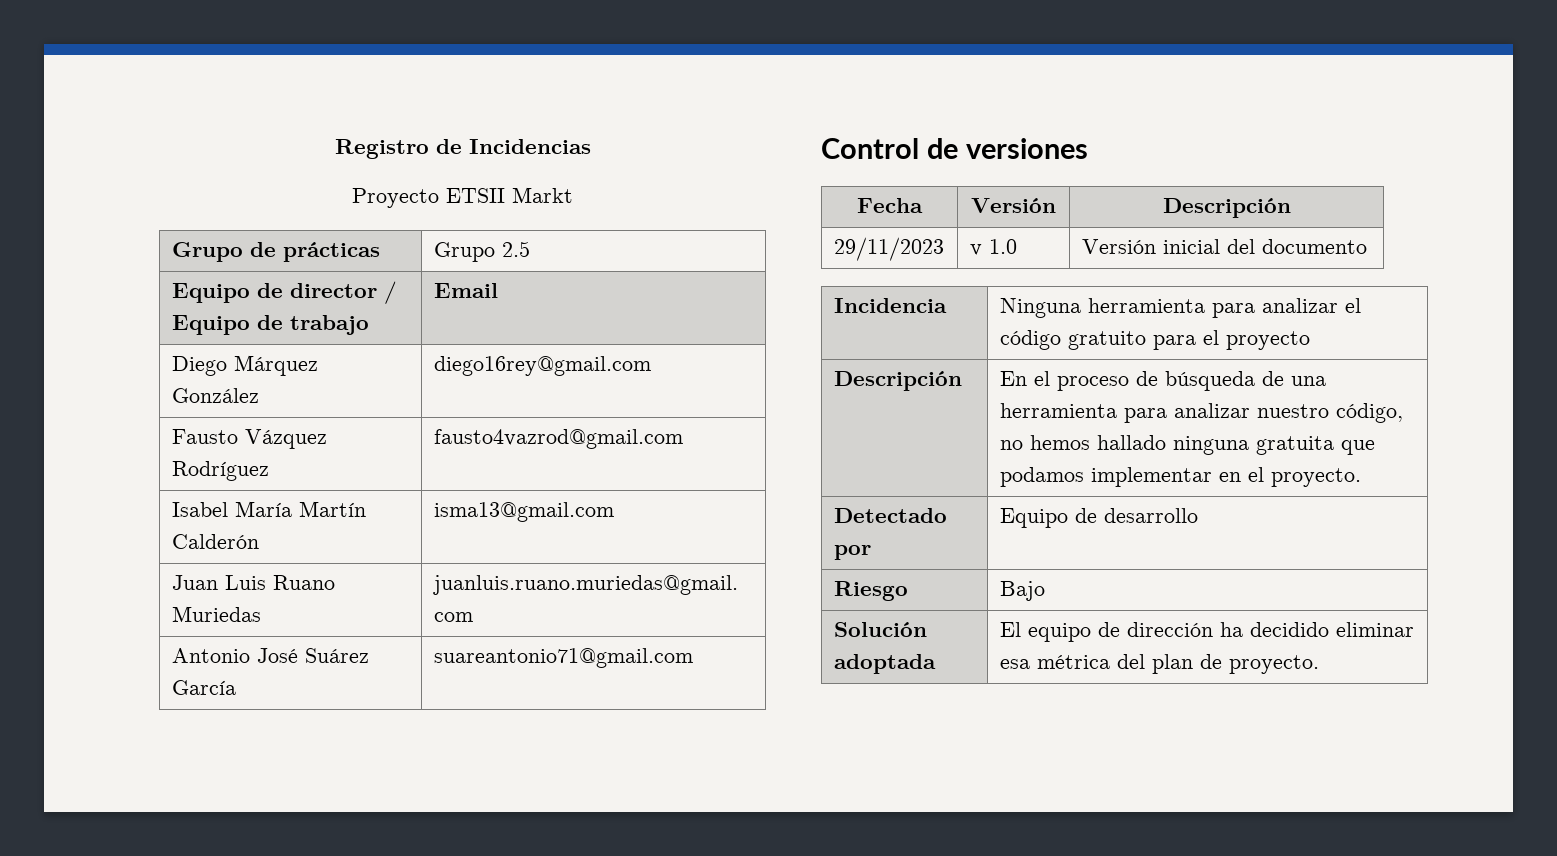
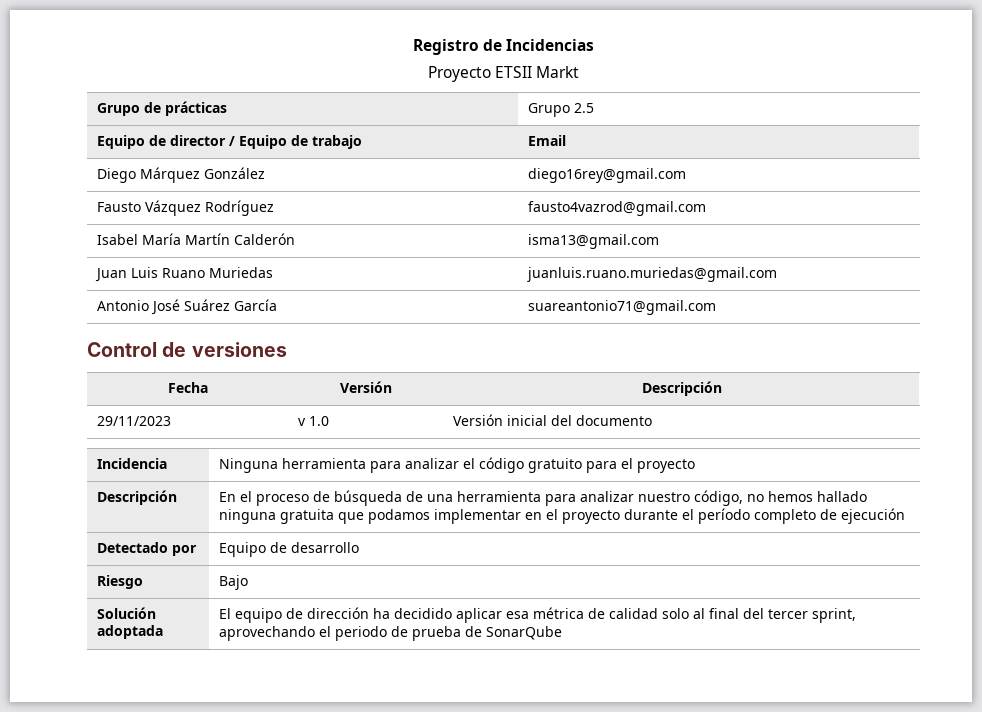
[1270,468,1361,487] proyecto. -> [561,508,905,524] proyecto durante el período completo de ejecución
[1335,622,1414,637] eliminar -> [455,608,502,623] aplicar
[1116,654,1319,674] del plan de proyecto. -> [587,608,856,623] [218,626,562,641] de calidad solo al final del tercer sprint, aprovechando el periodo de prueba de SonarQube

